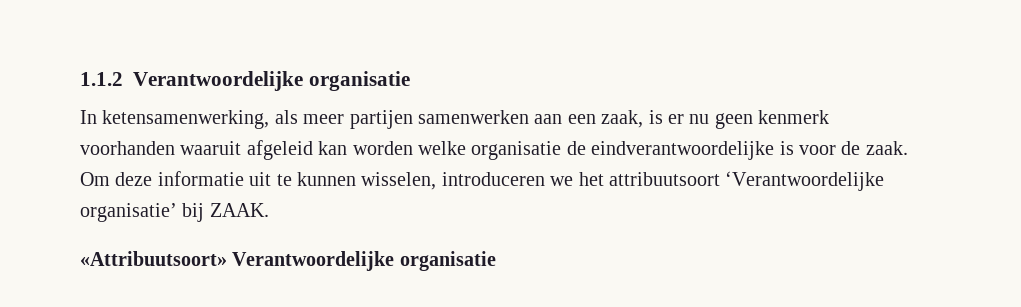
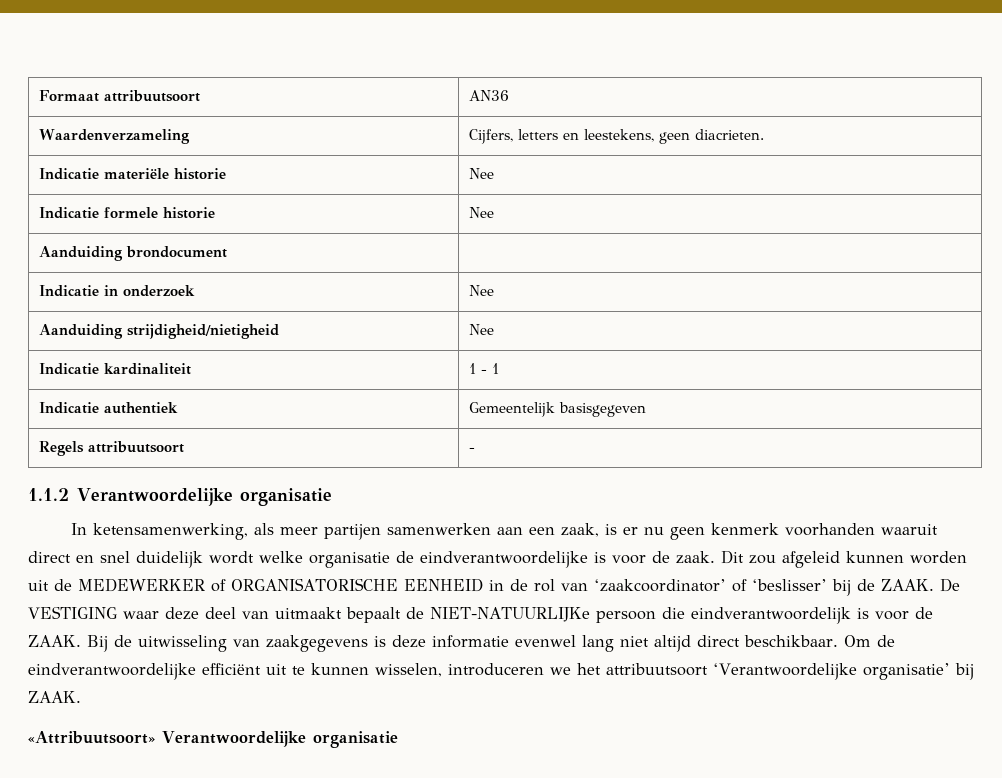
(80, 79) none -> [39,90,201,102] [469,90,510,101] [39,129,191,144] [469,129,765,144] [39,168,227,180] [469,168,495,179] [39,207,216,219] [469,207,495,218] [39,246,228,261] [39,285,196,297] [469,285,495,296] [39,324,280,339] [469,324,495,335] [39,363,192,375] [469,363,500,374] [39,402,179,414] [469,402,647,417] [39,441,185,456] [469,447,476,452] Formaat attribuutsoort | AN36 // Waardenverzameling | Cijfers, letters en leestekens, geen diacrieten. // Indicatie materiële historie | Nee // Indicatie formele historie | Nee // Aanduiding brondocument | // Indicatie in onderzoek | Nee // Aanduiding strijdigheid/nietigheid | Nee // Indicatie kardinaliteit | 1 - 1 // Indicatie authentiek | Gemeentelijk basisgegeven // Regels attribuutsoort | - //
[246,140,413,160] afgeleid kan worden -> [28,551,254,568] direct en snel duidelijk wordt
[80,171,244,186] Om deze informatie -> [721,550,967,568] [28,578,960,596] [28,606,933,624] [28,635,895,652] [28,663,261,680] Dit zou afgeleid kunnen worden uit de MEDEWERKER of ORGANISATORISCHE EENHEID in de rol van ‘zaakcoordinator’ of ‘beslisser’ bij de ZAAK. De VESTIGING waar deze deel van uitmaakt bepaalt de NIET-NATUURLIJKe persoon die eindverantwoordelijk is voor de ZAAK. Bij de uitwisseling van zaakgegevens is deze informatie evenwel lang niet altijd direct beschikbaar. Om de eindverantwoordelijke efficiënt

